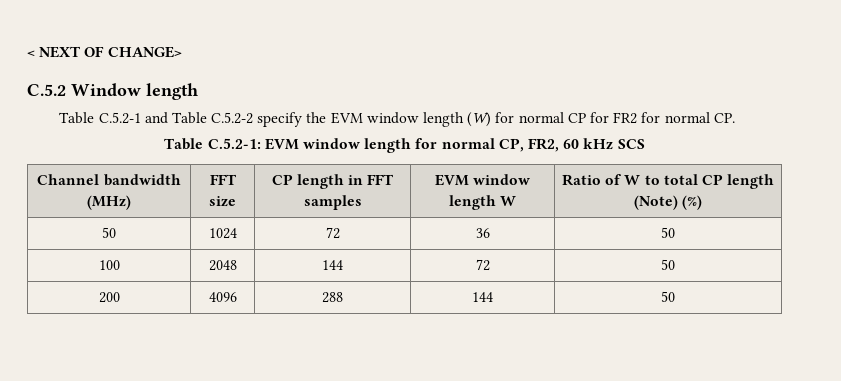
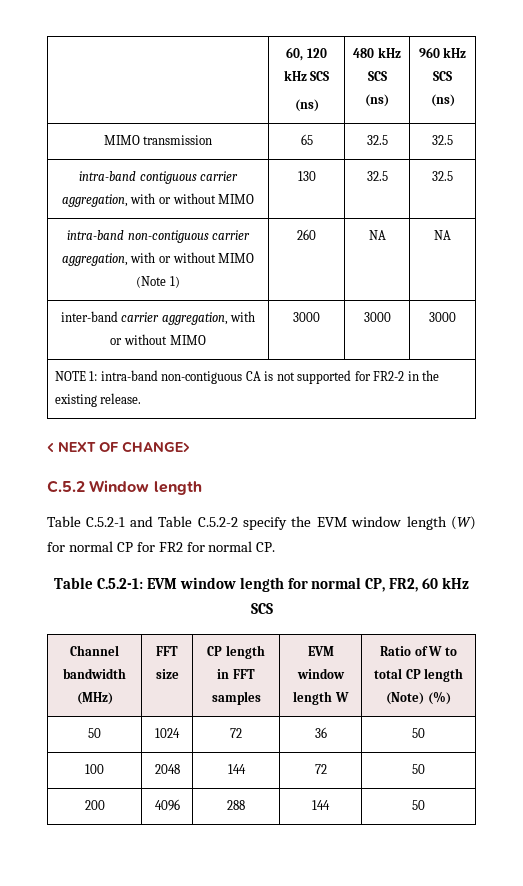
(27, 53) none -> [286,47,327,61] [283,70,330,81] [294,99,319,112] [353,47,401,58] [367,71,387,81] [365,94,389,107] [418,47,467,58] [433,71,452,81] [430,94,455,107] [103,135,213,145] [300,134,313,145] [366,135,388,145] [432,135,453,145] [78,171,239,184] [61,193,255,207] [297,171,316,181] [366,171,388,181] [432,171,453,181] [66,230,251,243] [61,252,255,266] [136,276,180,288] [297,229,316,240] [368,230,386,240] [434,230,451,240] [60,311,256,325] [110,334,206,345] [293,312,320,322] [363,312,391,322] [429,312,456,322] [54,370,440,384] [54,393,142,407] | 60, 120 kHz SCS // (ns) | 480 kHz SCS // (ns) | 960 kHz SCS // (ns) // MIMO transmission | 65 | 32.5 | 32.5 // intra-band contiguous carrier aggregation, with or without MIMO | 130 | 32.5 | 32.5 // intra-band non-contiguous carrier aggregation, with or without MIMO (Note 1) | 260 | NA | NA // inter-band carrier aggregation, with or without MIMO | 3000 | 3000 | 3000 // NOTE 1: intra-band non-contiguous CA is not supported for FR2-2 in the existing release. //

